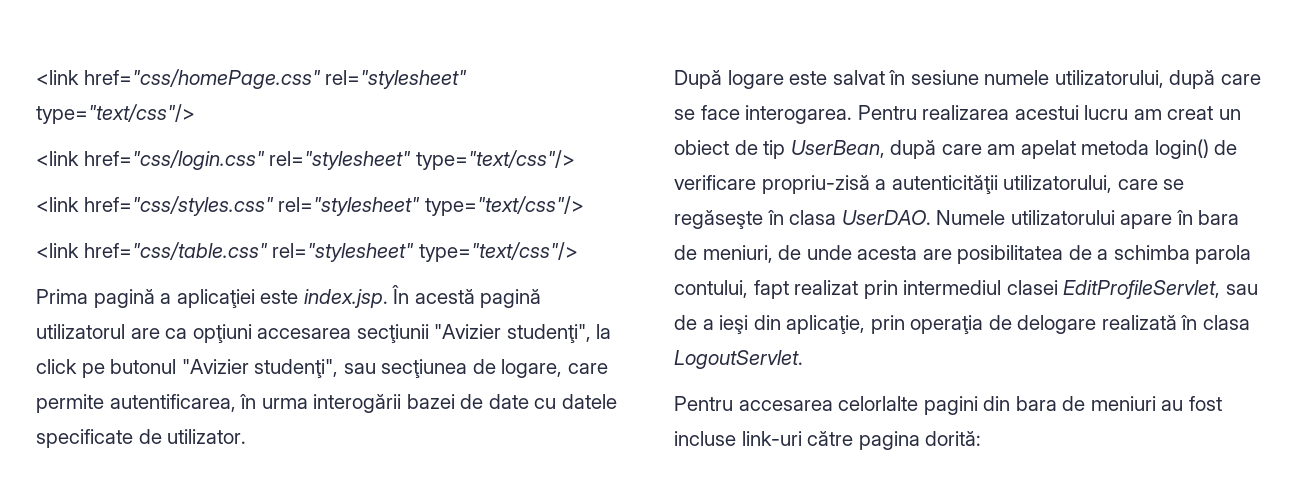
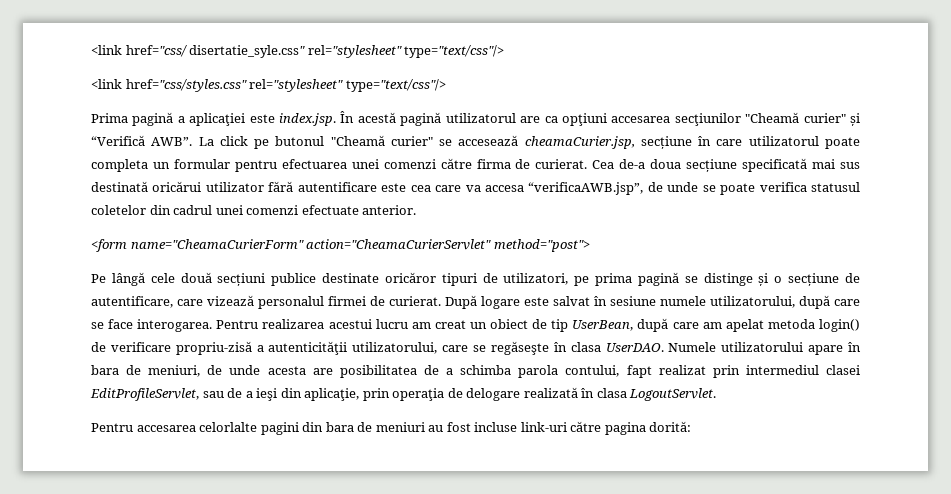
[36,69,468,89] [36,104,195,124] [36,150,265,170] <link href="css/homePage.css" rel="stylesheet" type="text/css"/> // <link href="css/login.css" -> [91,45,306,58] <link href="css/ disertatie_syle.css"
[36,242,578,262] // <link href="css/table.css" rel="stylesheet" type="text/css"/> -> (446, 85) none
[356,324,612,344] [36,359,608,379] [36,394,617,413] [36,429,247,448] secţiunii "Avizier studenţi", la click pe butonul "Avizier studenţi", sau secţiunea de logare, care permite autentificarea, în urma interogării bazei de date cu datele specificate de utilizator. // -> [674,112,860,126] [91,135,860,149] [91,158,861,172] [91,181,860,195] [91,205,417,215] [91,239,590,252] [91,272,861,286] [91,295,441,309] secţiunilor "Cheamă curier" și “Verifică AWB”. La click pe butonul "Cheamă curier" se accesează cheamaCurier.jsp, secțiune în care utilizatorul poate completa un formular pentru efectuarea unei comenzi către firma de curierat. Cea de-a doua secțiune specificată mai sus destinată oricărui utilizator fără autentificare este cea care va accesa “verificaAWB.jsp”, de unde se poate verifica statusul coletelor din cadrul unei comenzi efectuate anterior. // <form name="CheamaCurierForm" action="CheamaCurierServlet" method="post"> // Pe lângă cele două secțiuni publice destinate oricăror tipuri de utilizatori, pe prima pagină se distinge și o secțiune de autentificare, care vizează personalul firmei de curierat.

